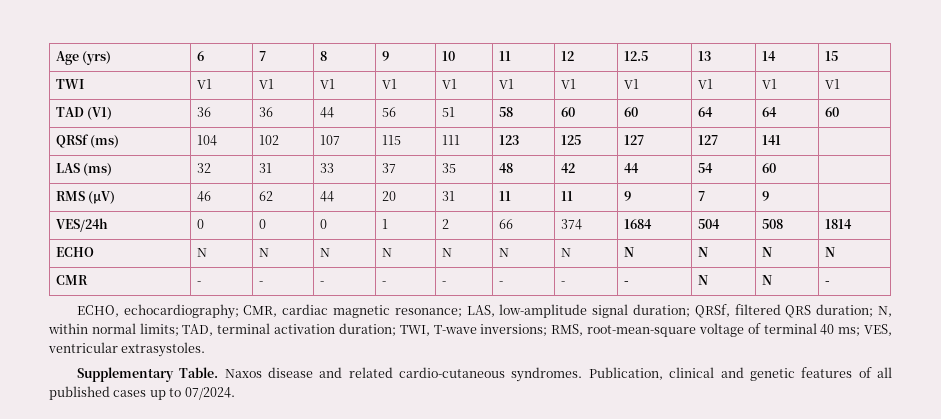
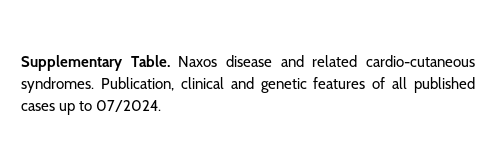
[55,51,111,65] [196,51,204,61] [258,51,266,61] [319,51,327,61] [381,51,389,61] [441,51,455,61] [498,51,511,61] [560,51,574,61] [623,51,648,61] [697,51,711,61] [761,51,776,61] [824,51,838,61] [55,79,84,89] [196,79,212,89] [258,79,274,89] [319,79,335,89] [381,79,397,89] [441,79,457,89] [498,79,514,89] [560,79,576,89] [623,79,639,89] [697,79,713,89] [761,79,777,89] [824,79,840,89] [55,107,112,120] [196,107,211,117] [258,107,273,117] [319,107,334,118] [381,107,396,117] [441,107,455,117] [498,107,513,117] [560,107,575,117] [623,107,638,117] [697,107,713,117] [761,107,777,117] [824,107,839,117] [55,134,119,148] [196,135,217,146] [258,135,279,145] [319,135,340,145] [381,135,401,145] [441,135,460,145] [498,135,519,145] [560,135,581,145] [623,135,644,145] [697,135,718,145] [761,135,781,145] [55,163,112,176] [196,163,211,173] [258,163,272,173] [319,163,334,173] [381,163,396,173] [441,163,456,173] [498,163,513,173] [560,163,575,173] [623,163,639,173] [697,163,713,173] [761,163,776,173] [55,191,115,204] [196,191,211,202] [258,191,273,201] [319,191,334,202] [381,191,396,201] [441,191,455,201] [498,191,511,201] [560,191,573,201] [623,191,631,201] [697,191,705,201] [761,191,769,201] [55,218,108,232] [196,219,204,229] [258,219,266,229] [319,219,327,229] [381,219,388,229] [441,219,449,229] [498,219,513,229] [560,219,582,230] [623,219,652,229] [697,219,720,229] [761,219,783,229] [824,219,852,229] [55,247,94,257] [196,248,207,257] [258,248,269,257] [319,248,330,257] [381,248,392,257] [441,248,452,257] [498,248,509,257] [560,248,571,257] [623,247,634,257] [697,247,708,257] [761,247,772,257] [824,247,835,257] [55,275,88,285] [196,281,201,285] [258,281,263,285] [319,281,324,285] [381,281,386,285] [441,281,446,285] [498,281,503,285] [560,281,565,285] [623,281,629,285] [697,275,708,285] [761,275,772,285] [824,281,830,285] [76,304,892,319] [48,323,893,337] [48,342,206,357] Age (yrs) | 6 | 7 | 8 | 9 | 10 | 11 | 12 | 12.5 | 13 | 14 | 15 // TWI | V1 | V1 | V1 | V1 | V1 | V1 | V1 | V1 | V1 | V1 | V1 // TAD (V1) | 36 | 36 | 44 | 56 | 51 | 58 | 60 | 60 | 64 | 64 | 60 // QRSf (ms) | 104 | 102 | 107 | 115 | 111 | 123 | 125 | 127 | 127 | 141 | // LAS (ms) | 32 | 31 | 33 | 37 | 35 | 48 | 42 | 44 | 54 | 60 | // RMS (μV) | 46 | 62 | 44 | 20 | 31 | 11 | 11 | 9 | 7 | 9 | // VES/24h | 0 | 0 | 0 | 1 | 2 | 66 | 374 | 1684 | 504 | 508 | 1814 // ECHO | N | N | N | N | N | N | N | N | N | N | N // CMR | - | - | - | - | - | - | - | - | N | N | - // ECHO, echocardiography; CMR, cardiac magnetic resonance; LAS, low-amplitude signal duration; QRSf, filtered QRS duration; N, within normal limits; TAD, terminal activation duration; TWI, T-wave inversions; RMS, root-mean-square voltage of terminal 40 ms; VES, ventricular extrasystoles. // -> (21, 63) none

